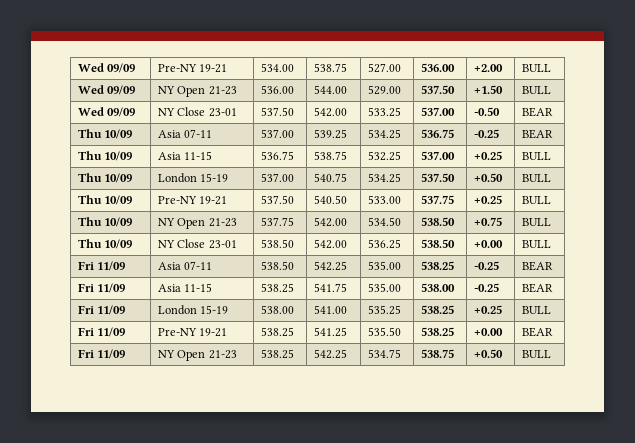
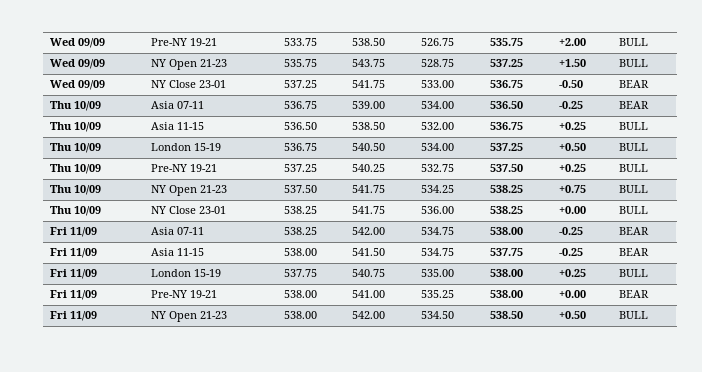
[260,63,294,72] [313,63,347,72] [367,63,401,73] [420,63,455,72] 534.00 | 538.75 | 527.00 | 536.00 -> [284,38,318,46] [352,38,386,46] [421,38,455,46] [490,38,524,46] 533.75 | 538.50 | 526.75 | 535.75
[260,85,294,94] [313,85,347,94] [367,85,401,95] [420,85,455,94] 536.00 | 544.00 | 529.00 | 537.50 -> [284,59,318,67] [352,59,386,67] [421,59,455,67] [490,59,524,67] 535.75 | 543.75 | 528.75 | 537.25
[260,107,294,116] [313,107,347,117] [367,107,401,117] [420,107,455,116] 537.50 | 542.00 | 533.25 | 537.00 -> [284,80,318,88] [352,80,386,88] [421,80,455,88] [490,80,524,88] 537.25 | 541.75 | 533.00 | 536.75
[260,129,294,138] [313,129,347,139] [367,129,401,139] [420,129,454,138] 537.00 | 539.25 | 534.25 | 536.75 -> [284,101,318,109] [352,101,386,109] [421,101,455,109] [490,101,524,109] 536.75 | 539.00 | 534.00 | 536.50
[260,151,294,160] [313,151,347,160] [367,151,401,161] [420,151,455,160] 536.75 | 538.75 | 532.25 | 537.00 -> [284,122,318,130] [352,122,386,130] [421,122,455,130] [490,122,524,130] 536.50 | 538.50 | 532.00 | 536.75
[260,173,294,182] [313,173,347,182] [367,173,401,183] [420,173,455,182] 537.00 | 540.75 | 534.25 | 537.50 -> [284,143,318,151] [352,143,386,151] [421,143,455,151] [490,143,524,151] 536.75 | 540.50 | 534.00 | 537.25
[260,195,294,204] [313,195,347,204] [367,195,401,204] [420,195,454,204] 537.50 | 540.50 | 533.00 | 537.75 -> [284,164,318,172] [352,164,386,172] [421,164,455,172] [490,164,524,172] 537.25 | 540.25 | 532.75 | 537.50
[260,217,294,226] [313,217,347,227] [367,217,401,226] [420,217,455,226] 537.75 | 542.00 | 534.50 | 538.50 -> [284,185,318,193] [352,185,386,193] [421,185,455,193] [490,185,524,193] 537.50 | 541.75 | 534.25 | 538.25
[260,239,294,248] [313,239,347,249] [367,239,401,249] [420,239,455,248] 538.50 | 542.00 | 536.25 | 538.50 -> [284,206,318,214] [352,206,386,214] [421,206,455,214] [490,206,524,214] 538.25 | 541.75 | 536.00 | 538.25
[260,261,294,270] [313,261,347,271] [367,261,401,270] [420,261,454,270] 538.50 | 542.25 | 535.00 | 538.25 -> [284,227,318,235] [352,227,386,235] [421,227,455,235] [490,227,524,235] 538.25 | 542.00 | 534.75 | 538.00
[260,283,294,293] [313,283,347,292] [367,283,401,292] [420,283,455,292] 538.25 | 541.75 | 535.00 | 538.00 -> [284,248,318,256] [352,248,386,256] [421,248,455,256] [490,248,524,256] 538.00 | 541.50 | 534.75 | 537.75
[260,305,294,314] [313,305,347,314] [367,305,401,315] [420,305,454,314] 538.00 | 541.00 | 535.25 | 538.25 -> [284,269,318,277] [352,269,386,277] [421,269,455,277] [490,269,524,277] 537.75 | 540.75 | 535.00 | 538.00
[260,327,294,337] [313,327,347,337] [367,327,401,336] [420,327,454,336] 538.25 | 541.25 | 535.50 | 538.25 -> [284,290,318,298] [352,290,386,298] [421,290,455,298] [490,290,524,298] 538.00 | 541.00 | 535.25 | 538.00
[260,349,294,359] [313,349,347,359] [367,349,401,358] [420,349,454,358] 538.25 | 542.25 | 534.75 | 538.75 -> [284,311,318,319] [352,311,386,319] [421,311,455,319] [490,311,524,319] 538.00 | 542.00 | 534.50 | 538.50

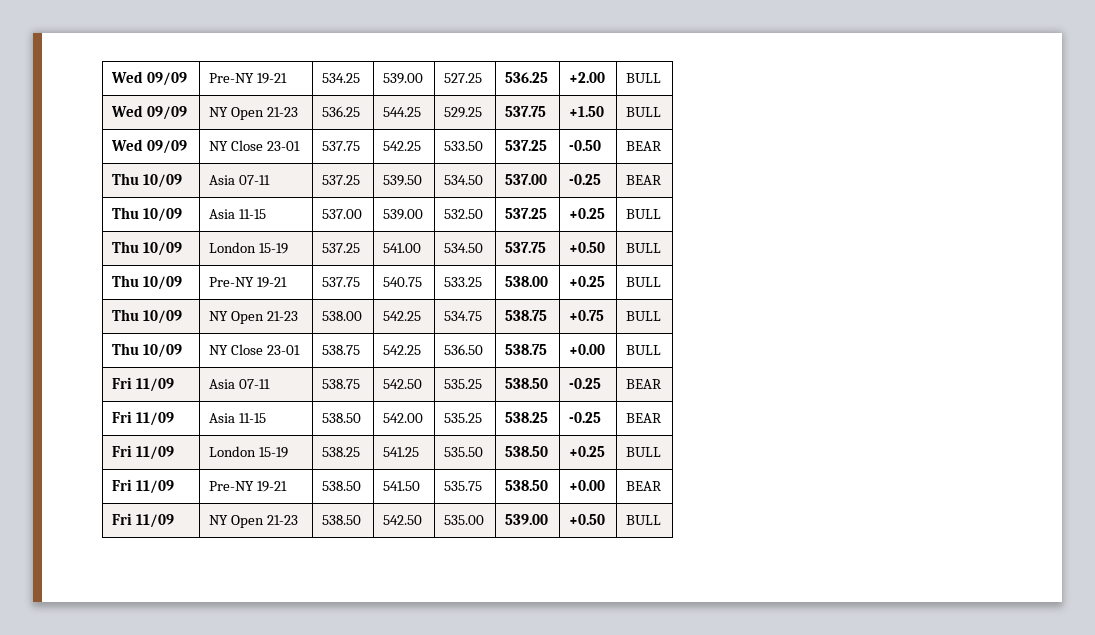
[284,38,318,46] [352,38,386,46] [421,38,455,46] [490,38,524,46] 533.75 | 538.50 | 526.75 | 535.75 -> [322,73,361,83] [383,73,424,84] [444,73,483,83] [505,72,549,83] 534.25 | 539.00 | 527.25 | 536.25
[284,59,318,67] [352,59,386,67] [421,59,455,67] [490,59,524,67] 535.75 | 543.75 | 528.75 | 537.25 -> [322,106,361,117] [383,107,422,117] [444,107,483,118] [505,106,547,117] 536.25 | 544.25 | 529.25 | 537.75
[284,80,318,88] [352,80,386,88] [421,80,455,88] [490,80,524,88] 537.25 | 541.75 | 533.00 | 536.75 -> [322,141,361,151] [383,141,422,151] [444,141,484,151] [505,140,548,151] 537.75 | 542.25 | 533.50 | 537.25
[284,101,318,109] [352,101,386,109] [421,101,455,109] [490,101,524,109] 536.75 | 539.00 | 534.00 | 536.50 -> [322,175,361,185] [383,175,423,186] [444,175,484,185] [505,174,548,185] 537.25 | 539.50 | 534.50 | 537.00
[284,122,318,130] [352,122,386,130] [421,122,455,130] [490,122,524,130] 536.50 | 538.50 | 532.00 | 536.75 -> [322,209,363,219] [383,209,424,220] [444,209,484,219] [505,208,548,219] 537.00 | 539.00 | 532.50 | 537.25
[284,143,318,151] [352,143,386,151] [421,143,455,151] [490,143,524,151] 536.75 | 540.50 | 534.00 | 537.25 -> [322,243,361,253] [383,243,422,253] [444,243,484,253] [505,242,547,253] 537.25 | 541.00 | 534.50 | 537.75
[284,164,318,172] [352,164,386,172] [421,164,455,172] [490,164,524,172] 537.25 | 540.25 | 532.75 | 537.50 -> [322,277,361,287] [383,277,423,287] [444,277,483,287] [505,276,549,287] 537.75 | 540.75 | 533.25 | 538.00
[284,185,318,193] [352,185,386,193] [421,185,455,193] [490,185,524,193] 537.50 | 541.75 | 534.25 | 538.25 -> [322,311,363,321] [383,311,422,321] [444,311,483,321] [505,310,548,321] 538.00 | 542.25 | 534.75 | 538.75
[284,206,318,214] [352,206,386,214] [421,206,455,214] [490,206,524,214] 538.25 | 541.75 | 536.00 | 538.25 -> [322,345,361,355] [383,345,422,355] [444,344,484,355] [505,344,548,355] 538.75 | 542.25 | 536.50 | 538.75
[284,227,318,235] [352,227,386,235] [421,227,455,235] [490,227,524,235] 538.25 | 542.00 | 534.75 | 538.00 -> [322,379,361,389] [383,379,423,389] [444,379,483,389] [505,378,549,389] 538.75 | 542.50 | 535.25 | 538.50
[284,248,318,256] [352,248,386,256] [421,248,455,256] [490,248,524,256] 538.00 | 541.50 | 534.75 | 537.75 -> [322,413,362,423] [383,413,424,423] [444,413,483,423] [505,412,549,423] 538.50 | 542.00 | 535.25 | 538.25
[284,269,318,277] [352,269,386,277] [421,269,455,277] [490,269,524,277] 537.75 | 540.75 | 535.00 | 538.00 -> [322,447,361,457] [383,447,420,457] [444,447,484,457] [505,446,549,457] 538.25 | 541.25 | 535.50 | 538.50
[284,290,318,298] [352,290,386,298] [421,290,455,298] [490,290,524,298] 538.00 | 541.00 | 535.25 | 538.00 -> [322,481,362,491] [383,481,421,491] [444,481,483,491] [505,480,549,491] 538.50 | 541.50 | 535.75 | 538.50
[284,311,318,319] [352,311,386,319] [421,311,455,319] [490,311,524,319] 538.00 | 542.00 | 534.50 | 538.50 -> [322,515,362,525] [383,515,423,525] [444,515,485,525] [505,514,549,525] 538.50 | 542.50 | 535.00 | 539.00

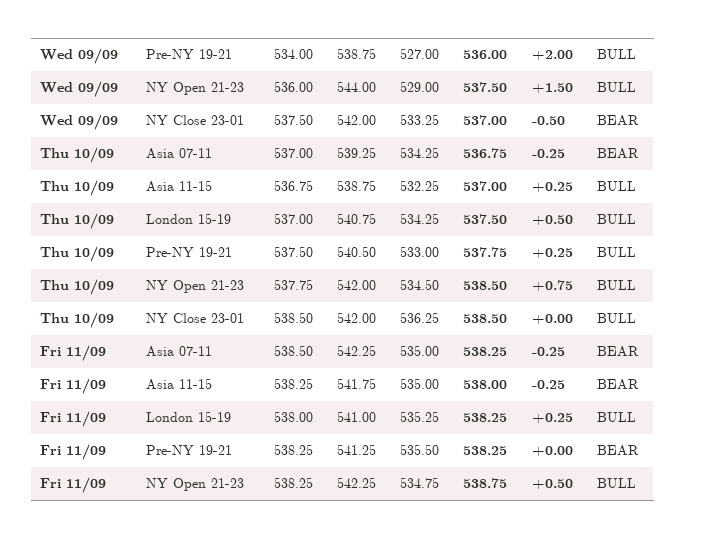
[322,73,361,83] [383,73,424,84] [444,73,483,83] [505,72,549,83] 534.25 | 539.00 | 527.25 | 536.25 -> [273,48,313,59] [336,48,376,59] [399,48,439,59] [462,50,507,59] 534.00 | 538.75 | 527.00 | 536.00
[322,106,361,117] [383,107,422,117] [444,107,483,118] [505,106,547,117] 536.25 | 544.25 | 529.25 | 537.75 -> [273,81,313,92] [336,81,376,92] [399,81,439,92] [462,82,507,92] 536.00 | 544.00 | 529.00 | 537.50
[322,141,361,151] [383,141,422,151] [444,141,484,151] [505,140,548,151] 537.75 | 542.25 | 533.50 | 537.25 -> [273,114,313,125] [336,114,376,125] [399,114,439,125] [462,115,507,125] 537.50 | 542.00 | 533.25 | 537.00
[322,175,361,185] [383,175,423,186] [444,175,484,185] [505,174,548,185] 537.25 | 539.50 | 534.50 | 537.00 -> [273,147,313,158] [336,147,376,158] [399,147,439,158] [462,148,507,158] 537.00 | 539.25 | 534.25 | 536.75
[322,209,363,219] [383,209,424,220] [444,209,484,219] [505,208,548,219] 537.00 | 539.00 | 532.50 | 537.25 -> [273,180,313,191] [336,180,376,191] [399,180,439,191] [462,181,507,191] 536.75 | 538.75 | 532.25 | 537.00
[322,243,361,253] [383,243,422,253] [444,243,484,253] [505,242,547,253] 537.25 | 541.00 | 534.50 | 537.75 -> [273,213,313,224] [336,213,376,224] [399,213,439,224] [462,214,507,224] 537.00 | 540.75 | 534.25 | 537.50
[322,277,361,287] [383,277,423,287] [444,277,483,287] [505,276,549,287] 537.75 | 540.75 | 533.25 | 538.00 -> [273,246,313,257] [336,246,376,257] [399,246,439,257] [462,247,507,257] 537.50 | 540.50 | 533.00 | 537.75
[322,311,363,321] [383,311,422,321] [444,311,483,321] [505,310,548,321] 538.00 | 542.25 | 534.75 | 538.75 -> [273,279,313,290] [336,279,376,290] [399,279,439,290] [462,281,507,290] 537.75 | 542.00 | 534.50 | 538.50
[322,345,361,355] [383,345,422,355] [444,344,484,355] [505,344,548,355] 538.75 | 542.25 | 536.50 | 538.75 -> [273,312,313,323] [336,312,376,323] [399,312,439,323] [462,314,507,323] 538.50 | 542.00 | 536.25 | 538.50
[322,379,361,389] [383,379,423,389] [444,379,483,389] [505,378,549,389] 538.75 | 542.50 | 535.25 | 538.50 -> [273,345,313,356] [336,345,376,356] [399,345,439,356] [462,347,507,356] 538.50 | 542.25 | 535.00 | 538.25
[322,413,362,423] [383,413,424,423] [444,413,483,423] [505,412,549,423] 538.50 | 542.00 | 535.25 | 538.25 -> [273,378,313,389] [336,378,376,389] [399,378,439,389] [462,380,507,389] 538.25 | 541.75 | 535.00 | 538.00
[322,447,361,457] [383,447,420,457] [444,447,484,457] [505,446,549,457] 538.25 | 541.25 | 535.50 | 538.50 -> [273,411,313,422] [336,411,376,422] [399,411,439,422] [462,413,507,422] 538.00 | 541.00 | 535.25 | 538.25
[322,481,362,491] [383,481,421,491] [444,481,483,491] [505,480,549,491] 538.50 | 541.50 | 535.75 | 538.50 -> [273,444,313,455] [336,444,376,455] [399,444,439,455] [462,446,507,455] 538.25 | 541.25 | 535.50 | 538.25
[322,515,362,525] [383,515,423,525] [444,515,485,525] [505,514,549,525] 538.50 | 542.50 | 535.00 | 539.00 -> [273,477,313,488] [336,477,376,488] [399,477,439,488] [462,478,507,488] 538.25 | 542.25 | 534.75 | 538.75

